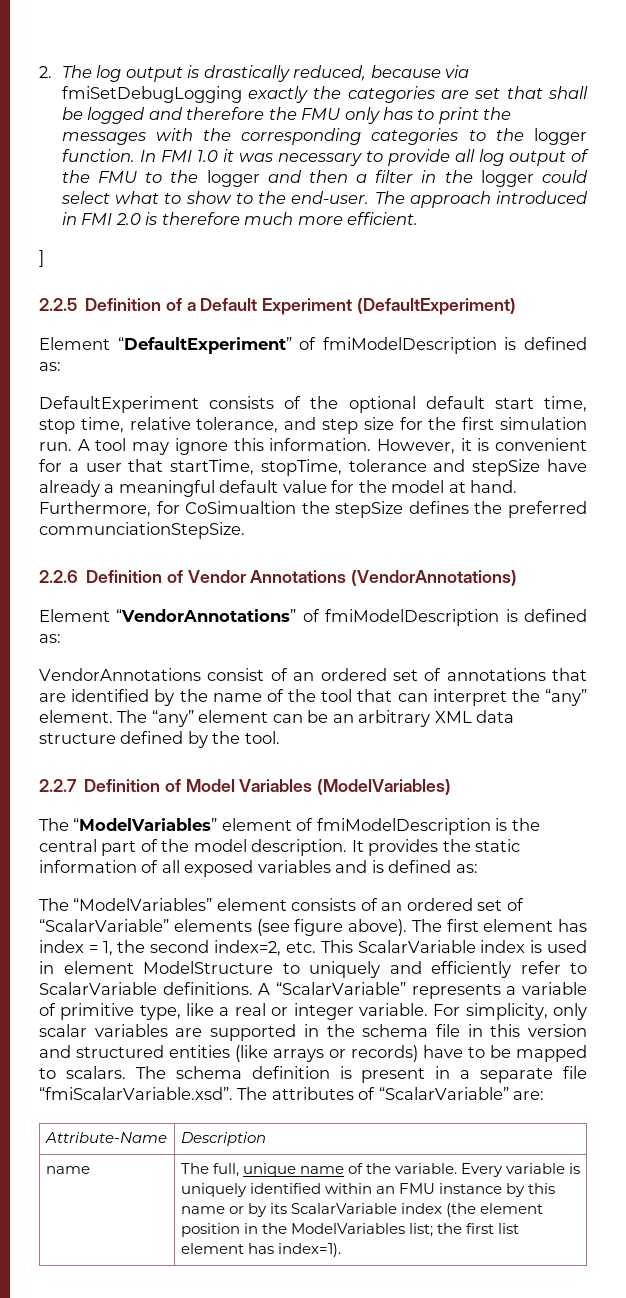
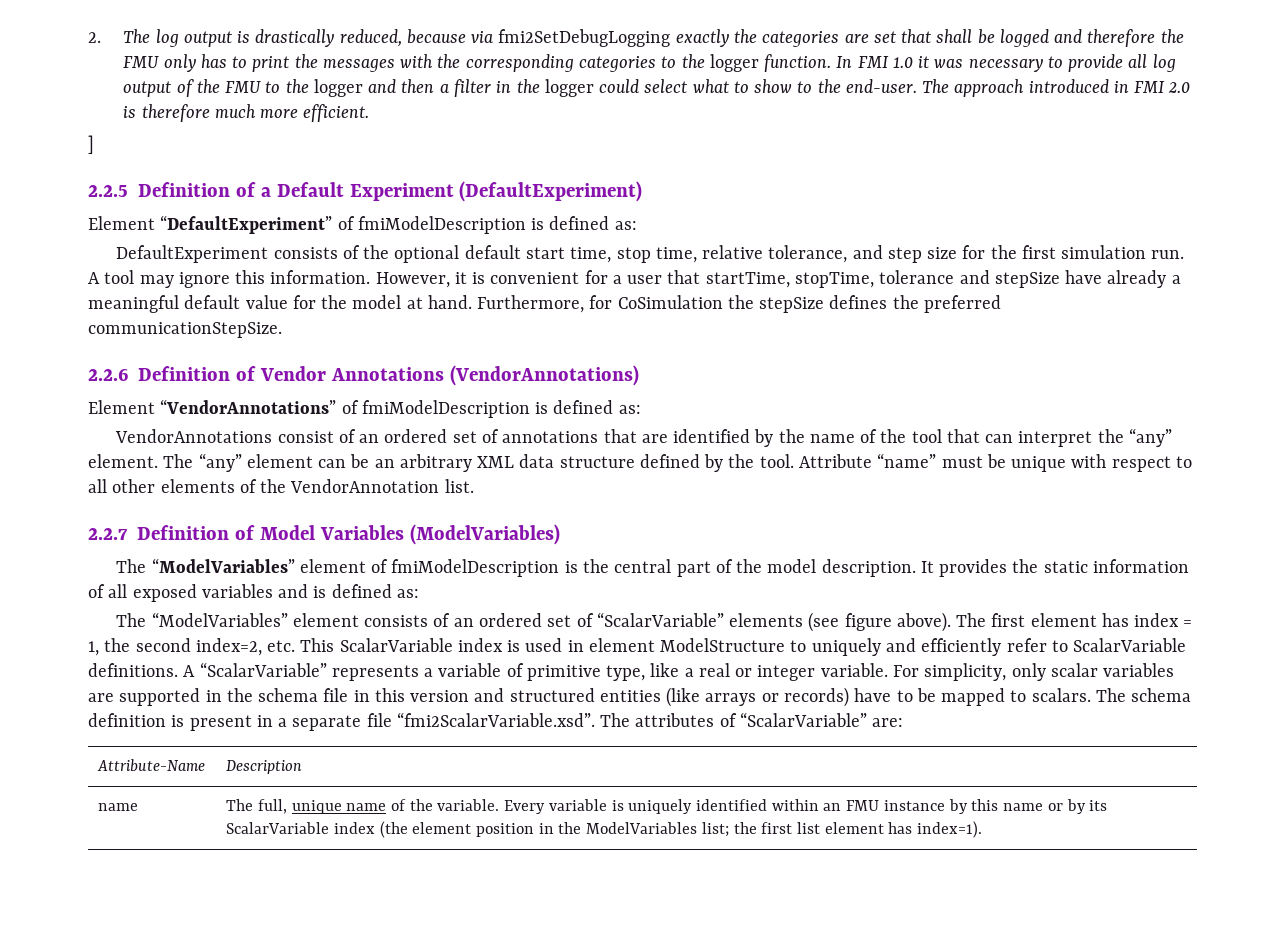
[61,86,242,103] fmiSetDebugLogging -> [498,29,671,47] fmi2SetDebugLogging
[185,501,297,514] CoSimualtion -> [617,295,723,309] CoSimulation
[39,522,245,539] communciationStepSize. -> [88,322,282,338] communicationStepSize.
(280, 737) none -> [798,453,1192,472] [88,479,474,493] Attribute “name” must be unique with respect to all other elements of the VendorAnnotation list.
[39,1087,233,1100] “fmiScalarVariable.xsd”. -> [396,712,595,727] “fmi2ScalarVariable.xsd”.

